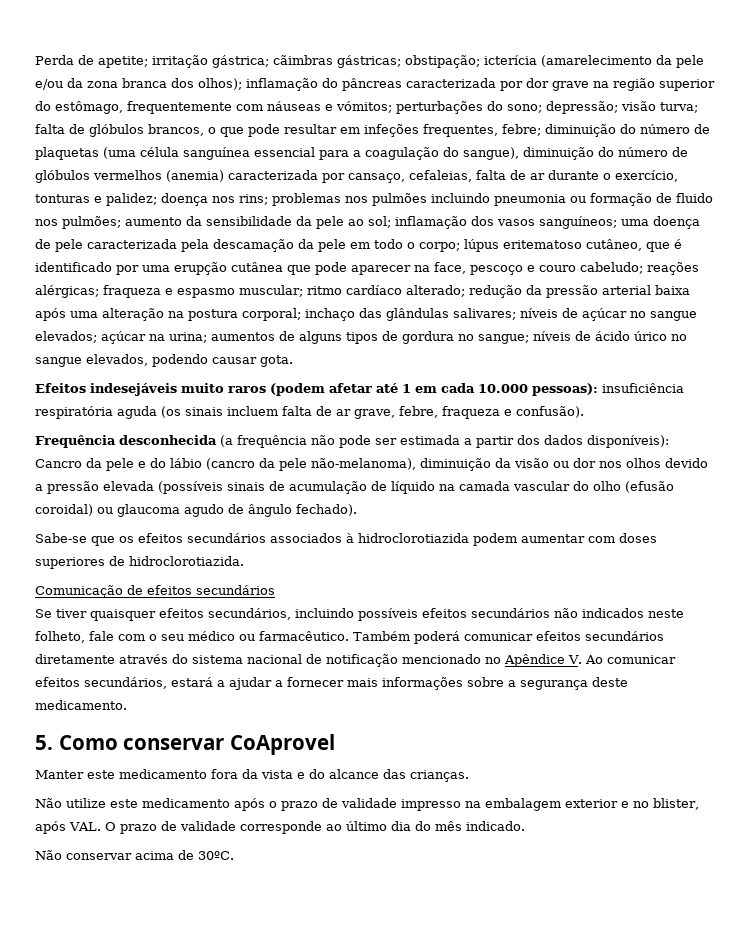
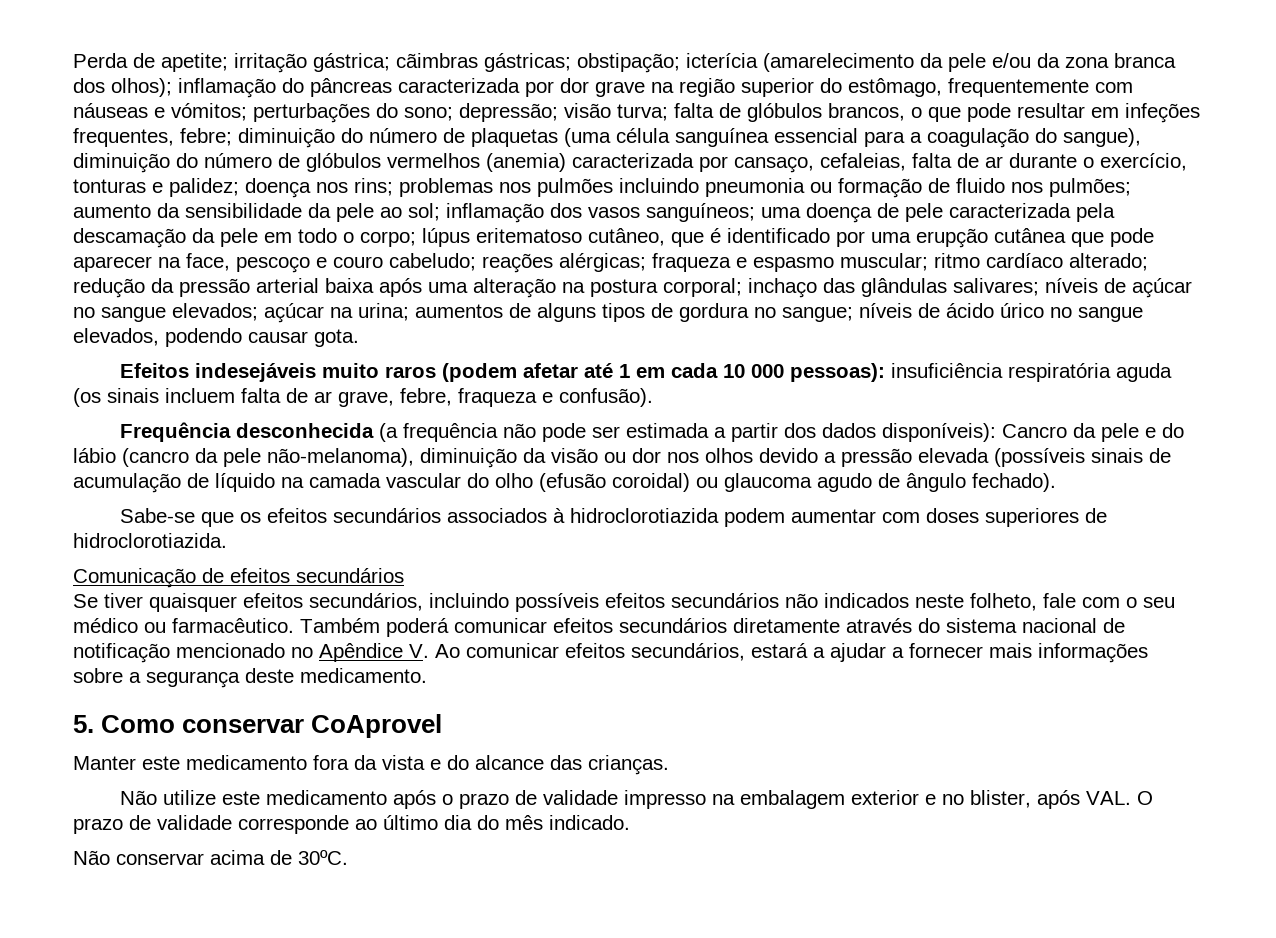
[478,384,528,393] 10.000 -> [722,364,784,378] 10 000

